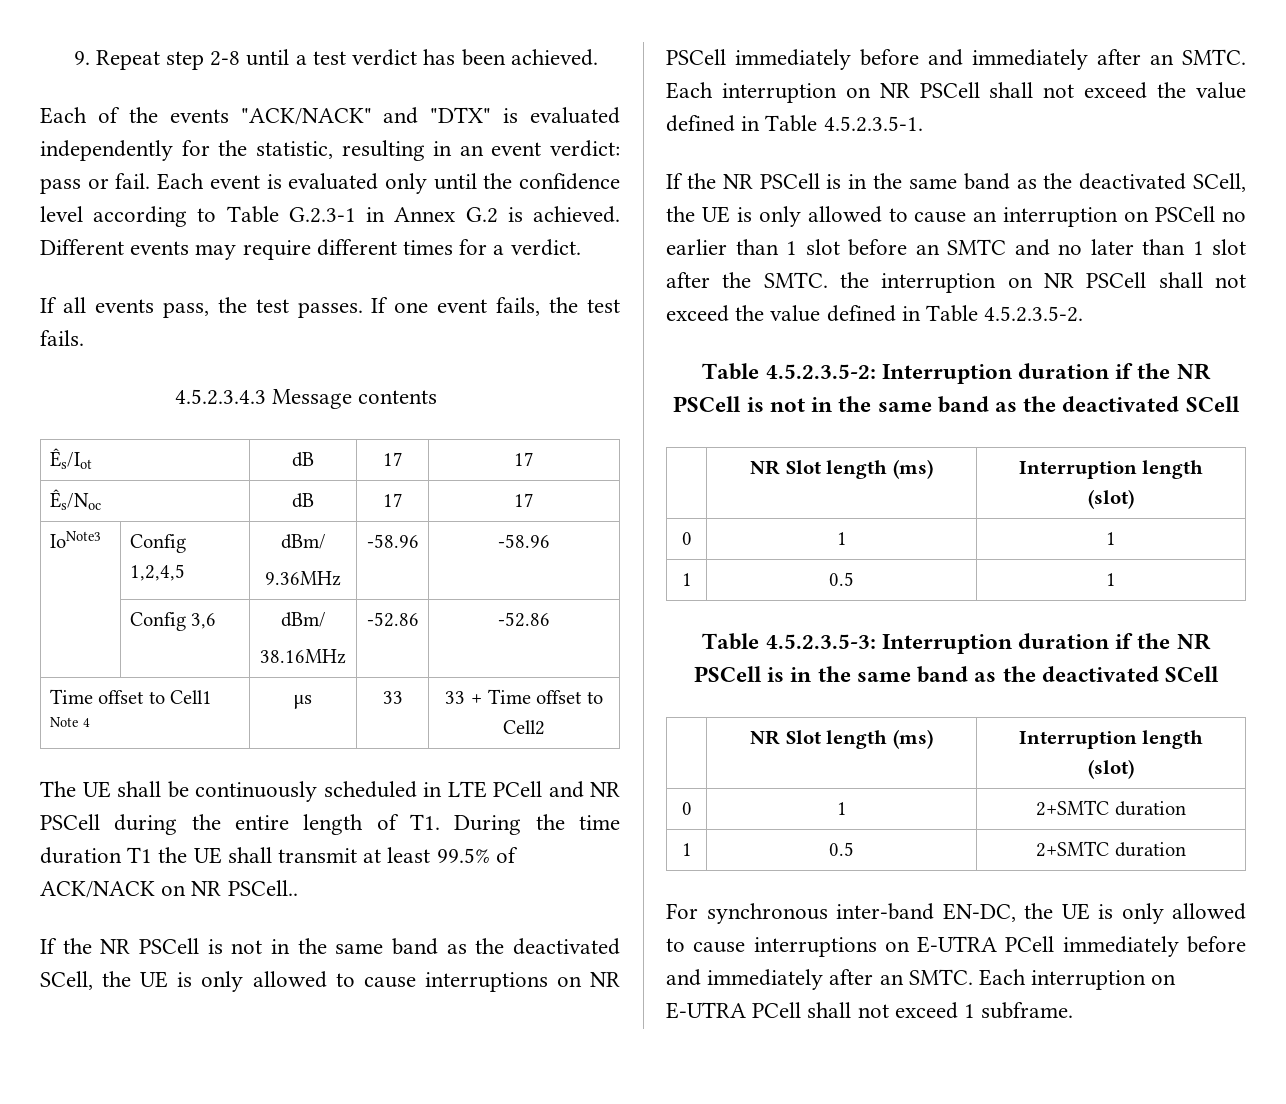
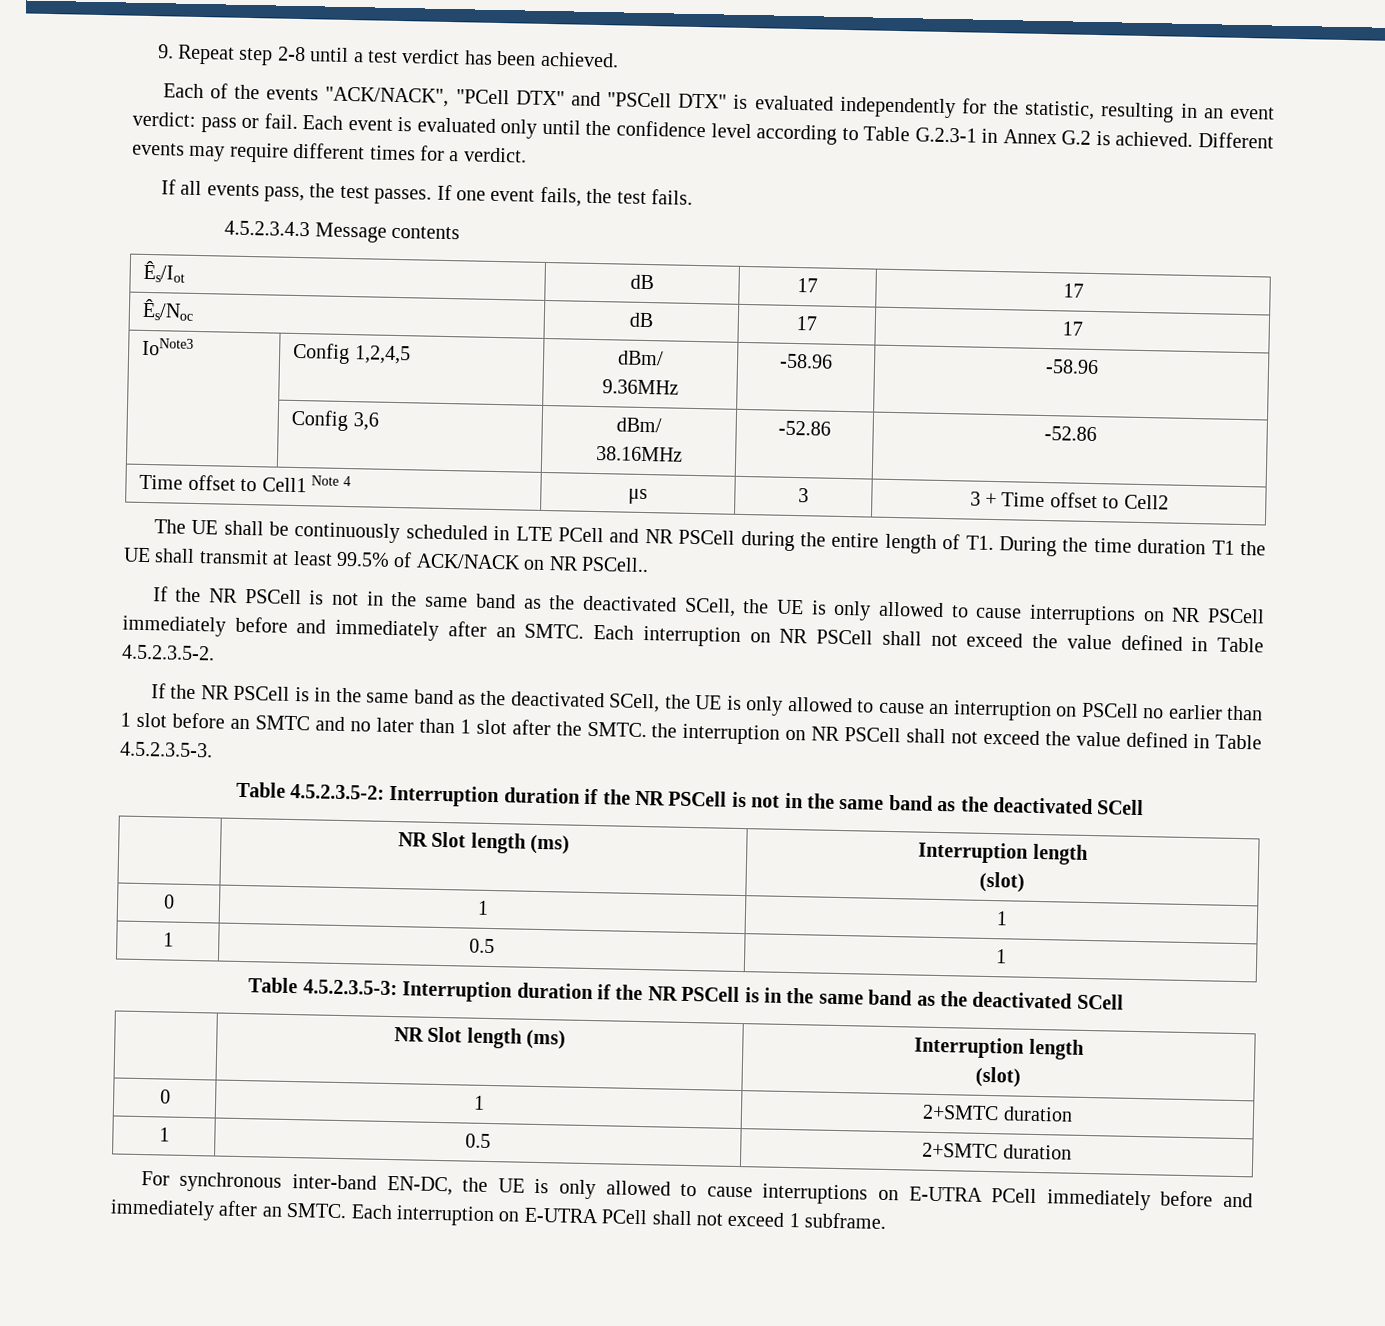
[240,107,492,125] "ACK/NACK" and "DTX" -> [325,86,728,109] "ACK/NACK", "PCell DTX" and "PSCell DTX"
[382,691,403,704] [445,691,466,704] 33 | 33 -> [798,488,809,503] [969,491,981,506] 3 | 3
[823,116,923,132] 4.5.2.3.5-1. -> [121,644,215,661] 4.5.2.3.5-2.
[984,306,1084,322] 4.5.2.3.5-2. -> [120,741,213,758] 4.5.2.3.5-3.

